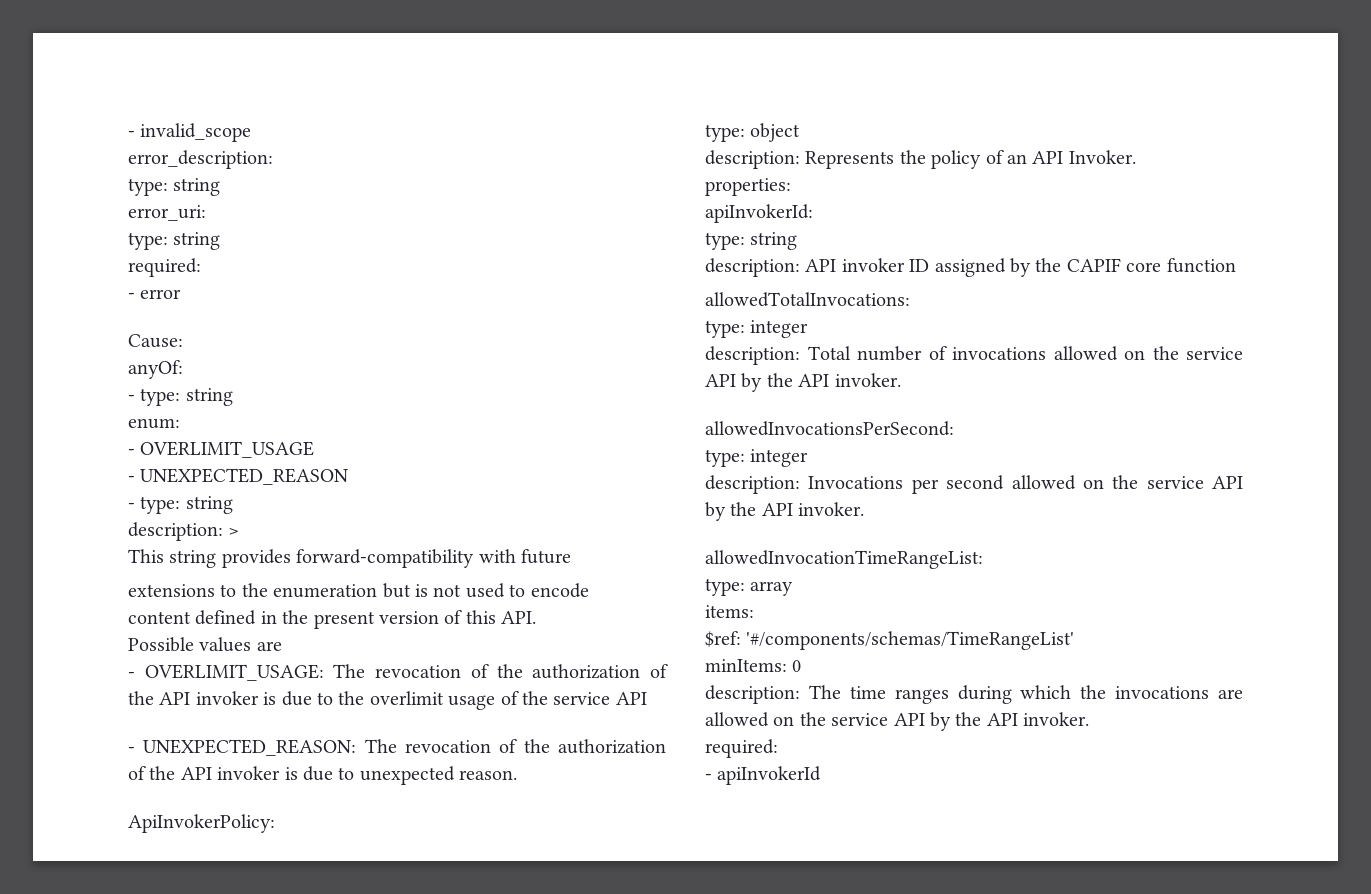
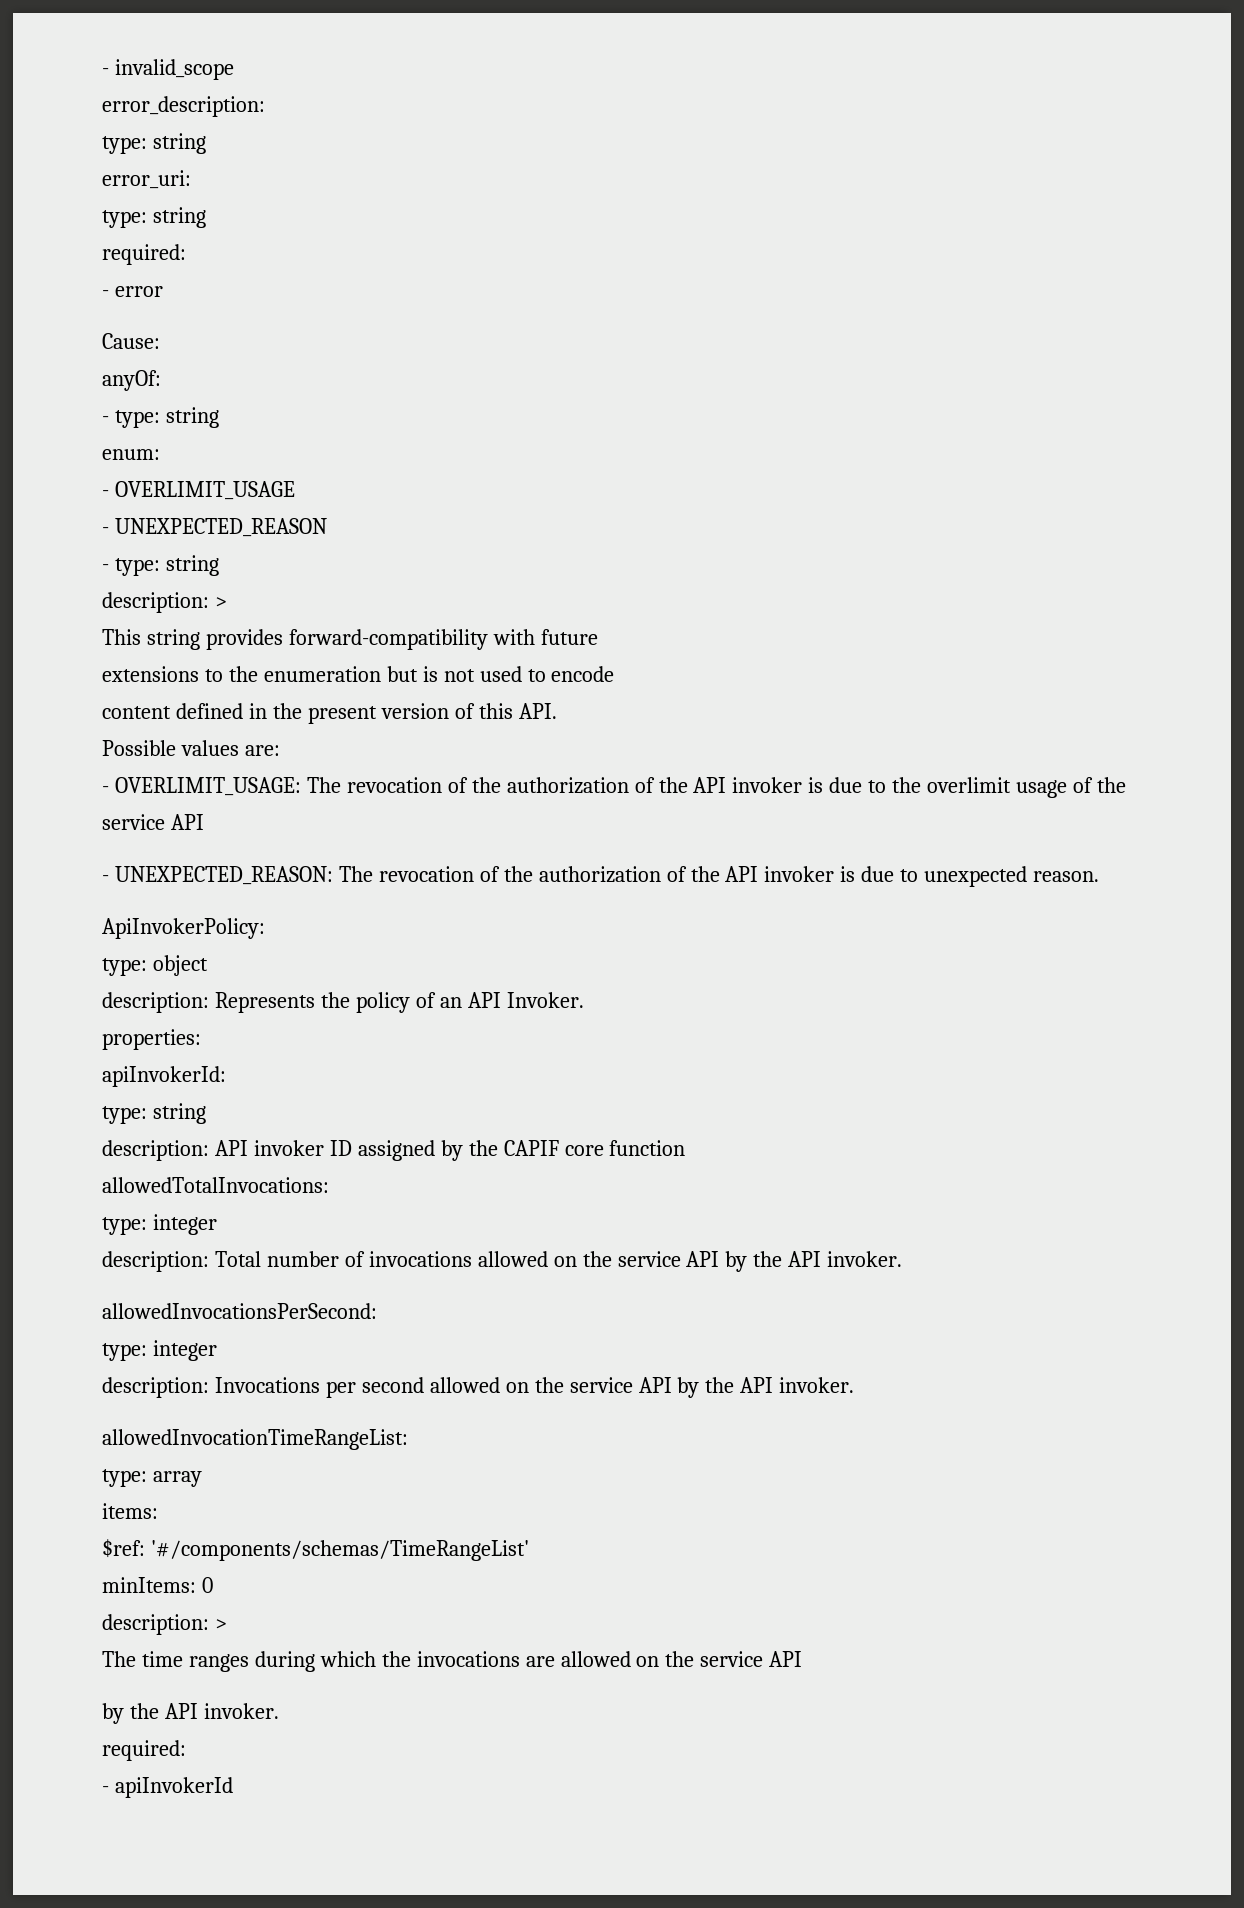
[256,641,282,651] are -> [244,745,280,756] are:
(800, 694) none -> [214,1619,227,1630] > //
(925, 719) none -> (803, 1659) //

